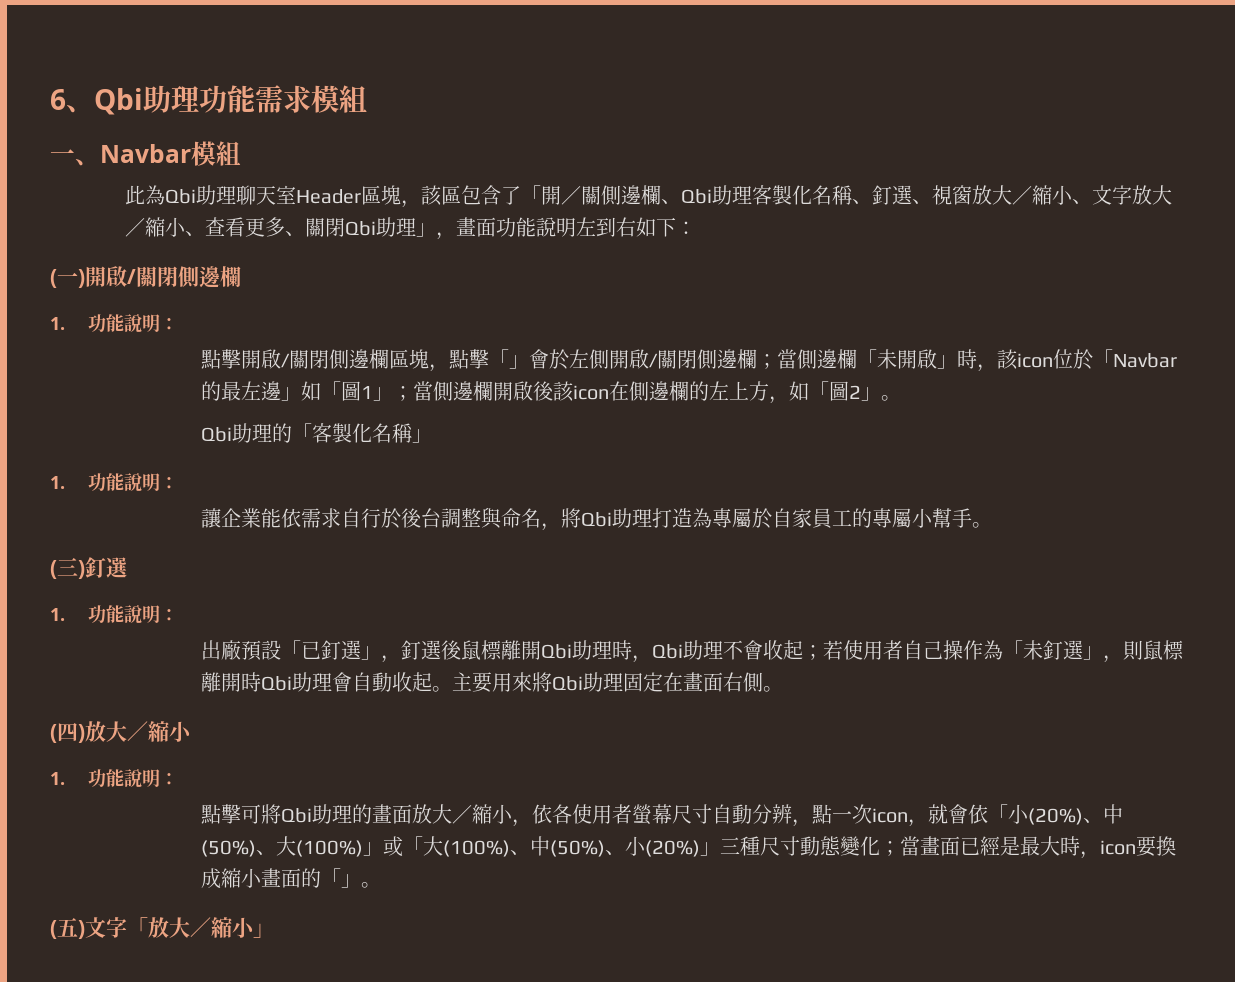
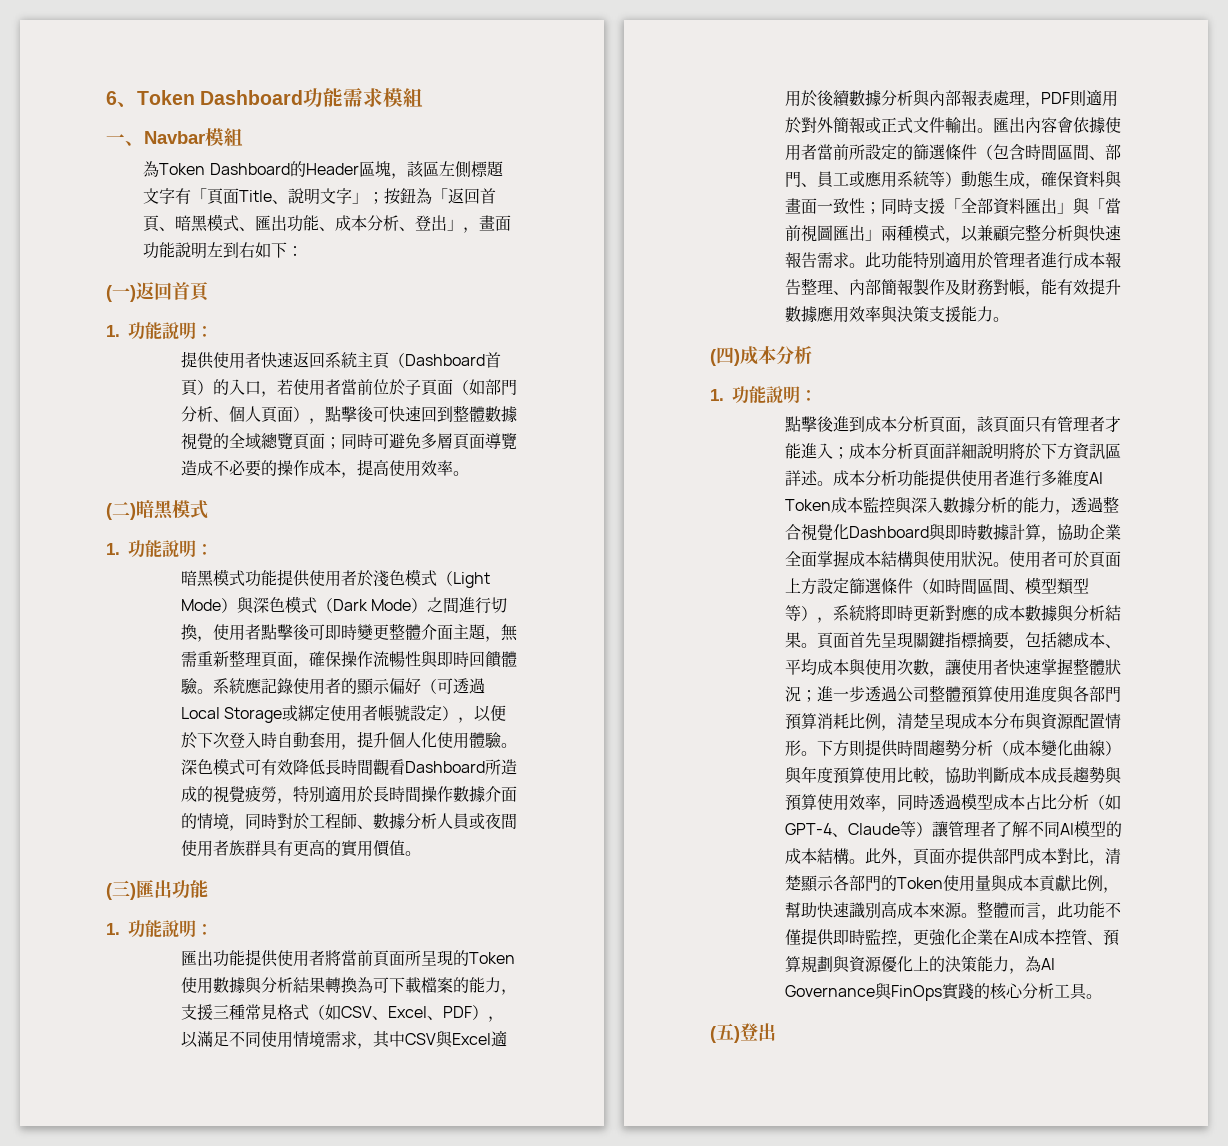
[94,85,199,115] Qbi助理 -> [137,90,304,105] Token Dashboard
[125,185,1173,208] [125,217,417,237] 此為Qbi助理聊天室Header區塊，該區包含了「開／關側邊欄、Qbi助理客製化名稱、釘選、視窗放大／縮小、文字放大／縮小、查看更多、關閉Qbi助理 -> [143,161,504,179] [143,188,497,205] [143,214,448,232] 為Token Dashboard的Header區塊，該區左側標題文字有「頁面Title、說明文字」；按鈕為「返回首頁、暗黑模式、匯出功能、成本分析、登出
[85,266,241,288] [50,313,178,333] [200,349,1177,372] [200,381,901,404] [200,423,432,443] [50,472,178,492] [200,507,992,531] [50,557,129,579] [50,604,178,624] [200,640,1184,663] [200,672,783,693] [50,721,192,743] [50,768,178,788] [200,804,1123,827] [200,836,1176,859] [200,868,381,889] [50,917,274,939] 開啟/關閉側邊欄 // 1.功能說明： // 點擊開啟/關閉側邊欄區塊，點擊「」會於左側開啟/關閉側邊欄；當側邊欄「未開啟」時，該icon位於「Navbar的最左邊」如「圖1」；當側邊欄開啟後該icon在側邊欄的左上方，如「圖2」。 // Qbi助理的「客製化名稱」 // 1.功能說明： // 讓企業能依需求自行於後台調整與命名，將Qbi助理打造為專屬於自家員工的專屬小幫手。 // (三)釘選 // 1.功能說明： // 出廠預設「已釘選」，釘選後鼠標離開Qbi助理時，Qbi助理不會收起；若使用者自己操作為「未釘選」，則鼠標離開時Qbi助理會自動收起。主要用來將Qbi助理固定在畫面右側。 // (四)放大／縮小 // 1.功能說明： // 點擊可將Qbi助理的畫面放大／縮小，依各使用者螢幕尺寸自動分辨，點一次icon，就會依「小(20%)、中(50%)、大(100%)」或「大(100%)、中(50%)、小(20%)」三種尺寸動態變化；當畫面已經是最大時，icon要換成縮小畫面的「」。 // (五)文字「放大／縮小」 -> [136,282,211,302] [106,321,213,340] [180,351,501,369] [180,379,517,397] [180,405,517,424] [180,433,517,450] [180,459,469,478] [106,500,208,520] [106,539,213,558] [180,569,490,588] [180,596,508,614] [180,623,518,642] [180,650,517,669] [179,678,485,695] [180,704,507,723] [180,731,517,750] [180,758,517,775] [180,785,517,804] [180,813,517,831] [180,839,421,857] [106,880,208,900] [106,919,213,938] [180,949,515,967] [180,977,517,995] [180,1004,504,1022] [180,1030,507,1049] [784,89,1118,108] [784,117,1121,134] [784,144,1121,161] [784,171,1122,189] [784,198,1121,215] [784,224,1121,243] [784,251,1121,269] [784,278,1121,297] [784,306,1009,323] [710,346,812,366] [710,385,817,404] [784,416,1121,434] [784,443,1121,460] [784,469,1103,487] [784,496,1119,515] [784,524,1121,542] [784,550,1121,568] [784,577,1089,595] [784,605,1121,623] [784,631,1121,650] [784,658,1121,677] [784,685,1121,703] [784,713,1121,731] [784,739,1121,757] [784,766,1122,785] [784,793,1121,812] [784,820,1122,837] [784,847,1121,866] [784,875,1119,893] [784,901,1121,920] [784,928,1119,947] [784,956,1055,974] [784,983,1102,1001] [710,1023,776,1043] 返回首頁 // 1.功能說明： // 提供使用者快速返回系統主頁（Dashboard首頁）的入口，若使用者當前位於子頁面（如部門分析、個人頁面），點擊後可快速回到整體數據視覺的全域總覽頁面；同時可避免多層頁面導覽造成不必要的操作成本，提高使用效率。 // (二)暗黑模式 // 1.功能說明： // 暗黑模式功能提供使用者於淺色模式（Light Mode）與深色模式（Dark Mode）之間進行切換，使用者點擊後可即時變更整體介面主題，無需重新整理頁面，確保操作流暢性與即時回饋體驗。系統應記錄使用者的顯示偏好（可透過Local Storage或綁定使用者帳號設定），以便於下次登入時自動套用，提升個人化使用體驗。深色模式可有效降低長時間觀看Dashboard所造成的視覺疲勞，特別適用於長時間操作數據介面的情境，同時對於工程師、數據分析人員或夜間使用者族群具有更高的實用價值。 // (三)匯出功能 // 1.功能說明： // 匯出功能提供使用者將當前頁面所呈現的Token使用數據與分析結果轉換為可下載檔案的能力，支援三種常見格式（如CSV、Excel、PDF），以滿足不同使用情境需求，其中CSV與Excel適用於後續數據分析與內部報表處理，PDF則適用於對外簡報或正式文件輸出。匯出內容會依據使用者當前所設定的篩選條件（包含時間區間、部門、員工或應用系統等）動態生成，確保資料與畫面一致性；同時支援「全部資料匯出」與「當前視圖匯出」兩種模式，以兼顧完整分析與快速報告需求。此功能特別適用於管理者進行成本報告整理、內部簡報製作及財務對帳，能有效提升數據應用效率與決策支援能力。 // (四)成本分析 // 1.功能說明： // 點擊後進到成本分析頁面，該頁面只有管理者才能進入；成本分析頁面詳細說明將於下方資訊區詳述。成本分析功能提供使用者進行多維度AI Token成本監控與深入數據分析的能力，透過整合視覺化Dashboard與即時數據計算，協助企業全面掌握成本結構與使用狀況。使用者可於頁面上方設定篩選條件（如時間區間、模型類型等），系統將即時更新對應的成本數據與分析結果。頁面首先呈現關鍵指標摘要，包括總成本、平均成本與使用次數，讓使用者快速掌握整體狀況；進一步透過公司整體預算使用進度與各部門預算消耗比例，清楚呈現成本分布與資源配置情形。下方則提供時間趨勢分析（成本變化曲線）與年度預算使用比較，協助判斷成本成長趨勢與預算使用效率，同時透過模型成本占比分析（如GPT-4、Claude等）讓管理者了解不同AI模型的成本結構。此外，頁面亦提供部門成本對比，清楚顯示各部門的Token使用量與成本貢獻比例，幫助快速識別高成本來源。整體而言，此功能不僅提供即時監控，更強化企業在AI成本控管、預算規劃與資源優化上的決策能力，為AI Governance與FinOps實踐的核心分析工具。 // (五)登出

